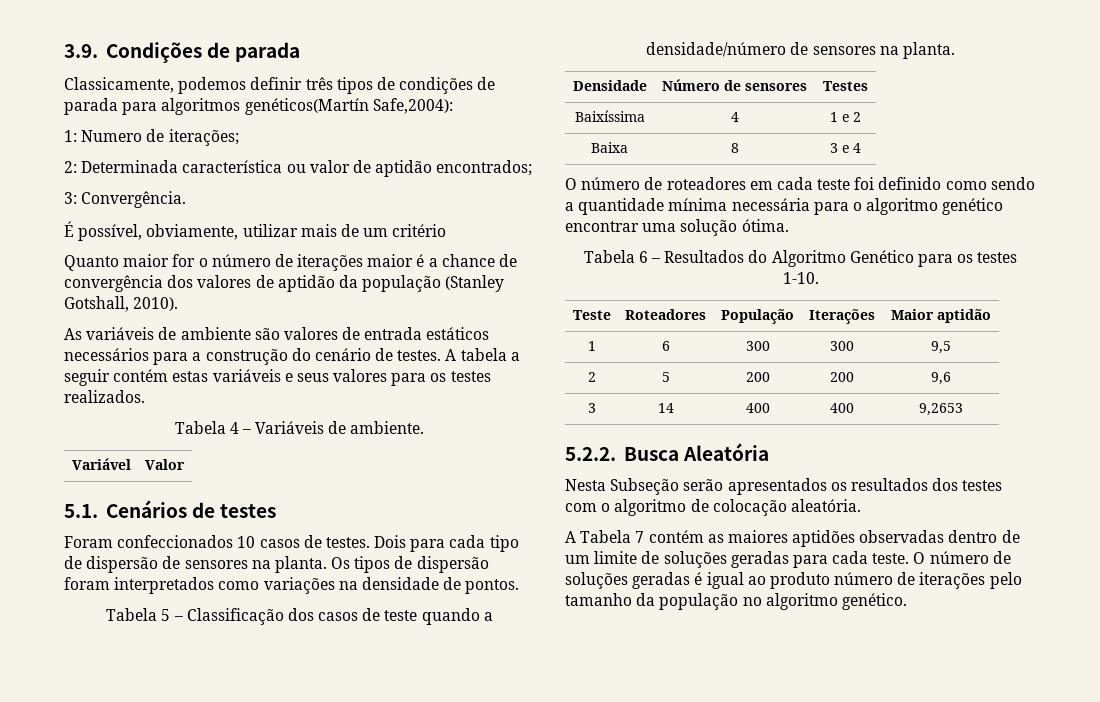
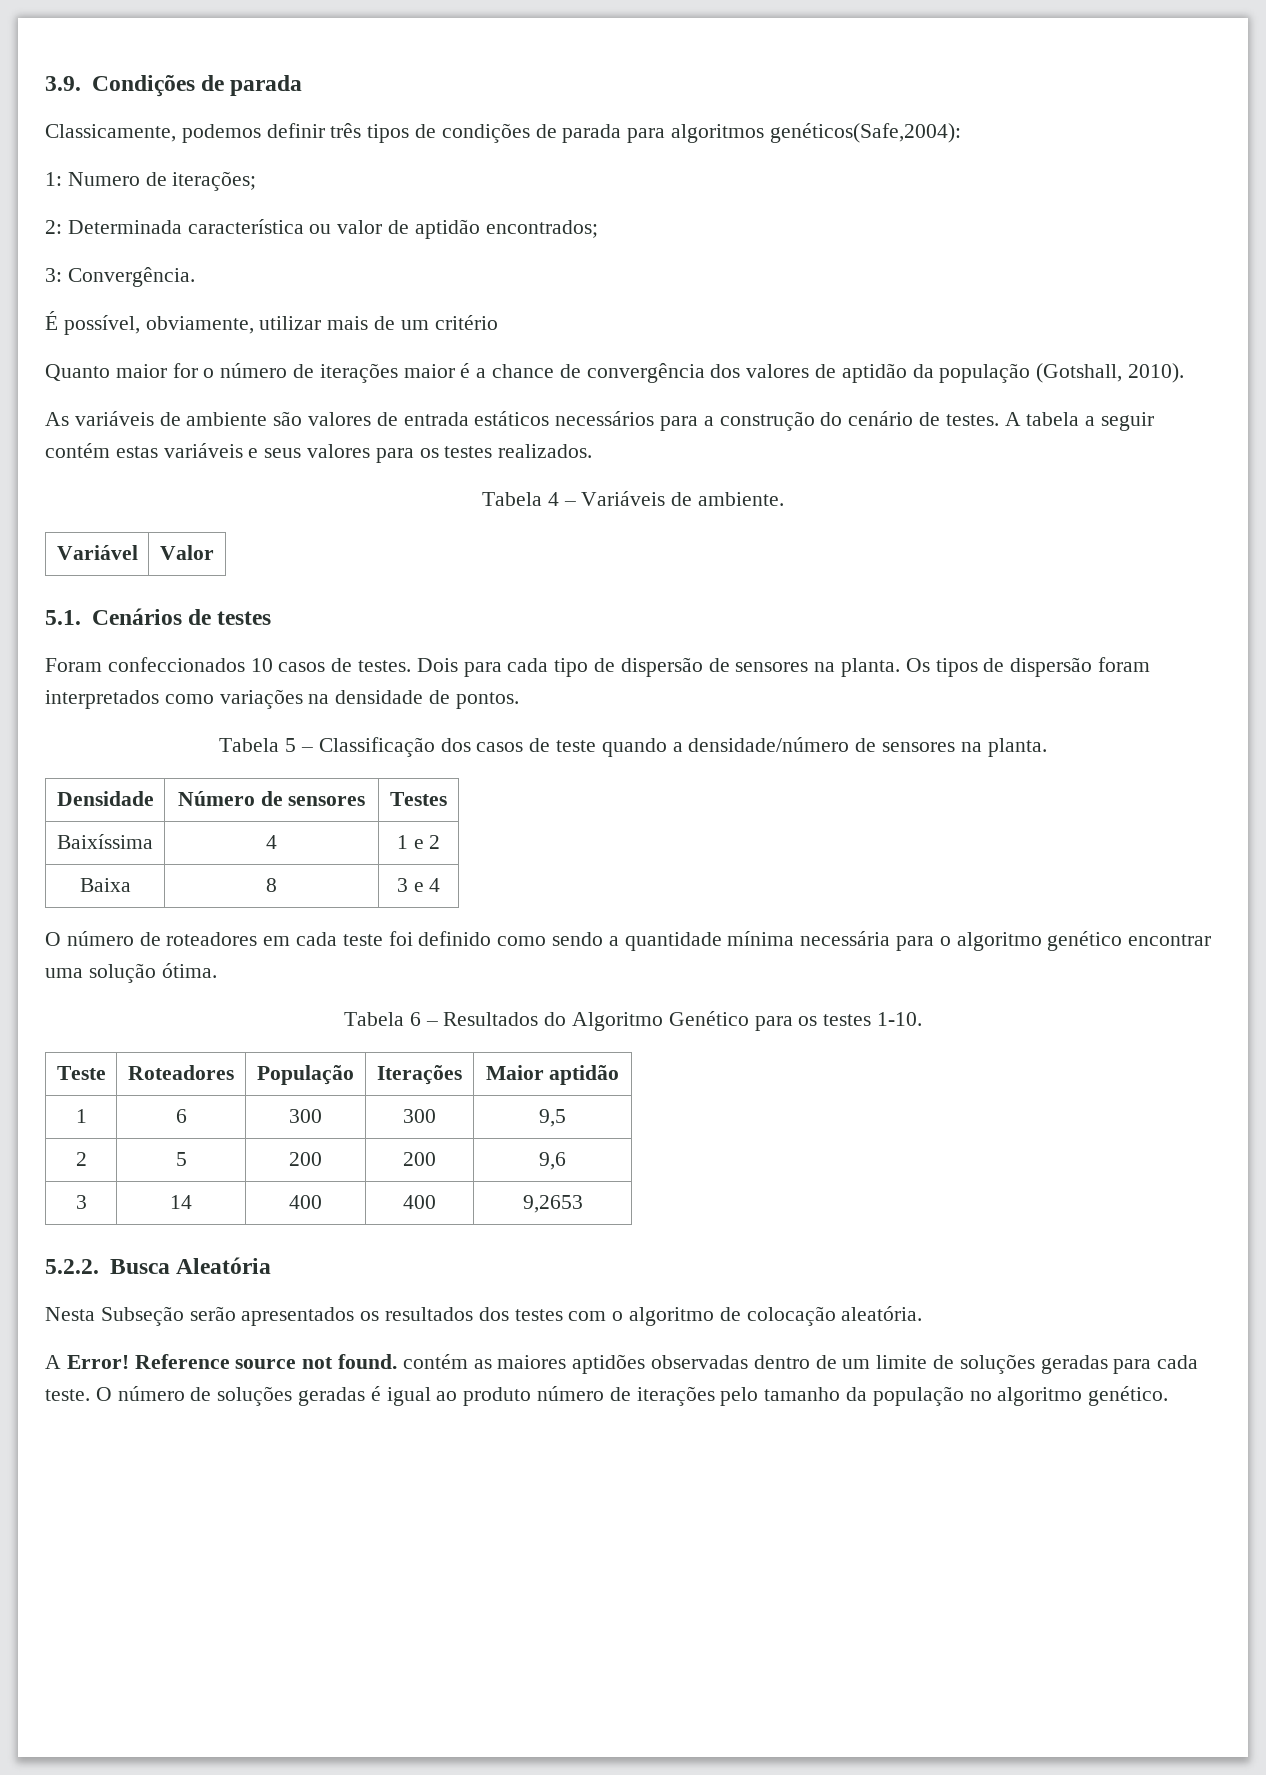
[244,98,453,115] genéticos(Martín Safe,2004): -> [769,123,961,143] genéticos(Safe,2004):
[445,275,505,292] [64,296,129,312] (Stanley Gotshall, -> [1036,363,1123,383] (Gotshall,
[580,530,645,543] Tabela 7 -> [66,1354,398,1369] Error! Reference source not found.

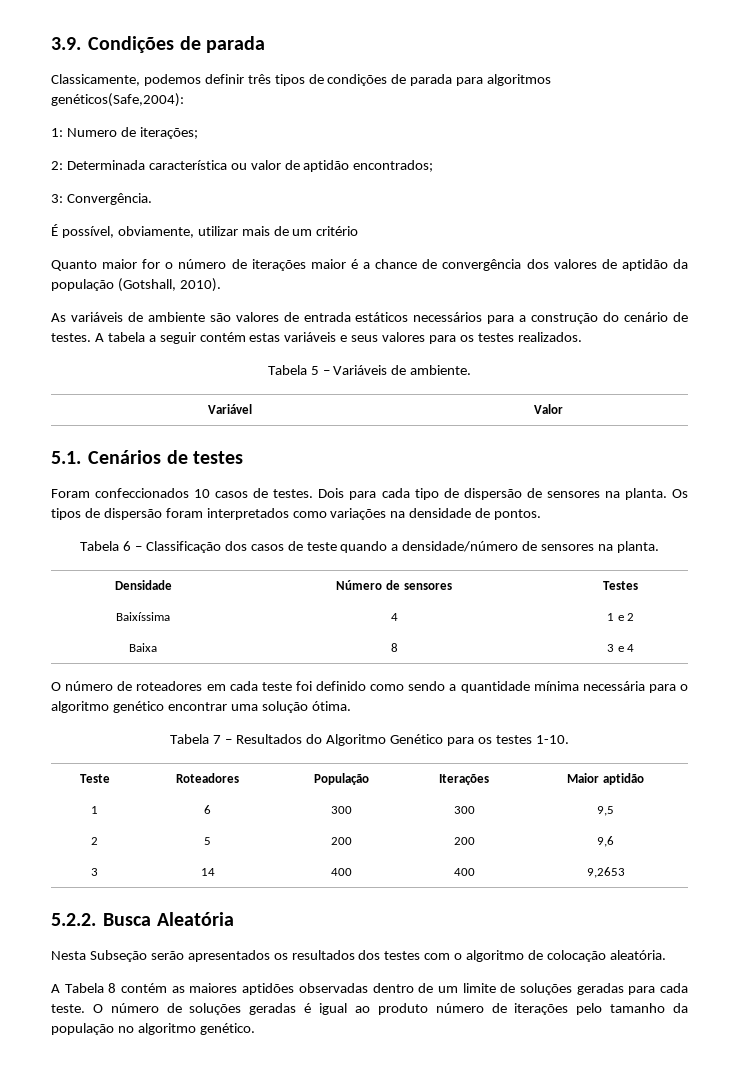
[547,492,559,506] 4 -> [310,366,319,375] 5
[285,738,297,752] 5 -> [123,541,132,551] 6
[409,1012,421,1026] 6 -> [213,735,222,744] 7
[66,1354,398,1369] Error! Reference source not found. -> [64,983,117,993] Tabela 8

